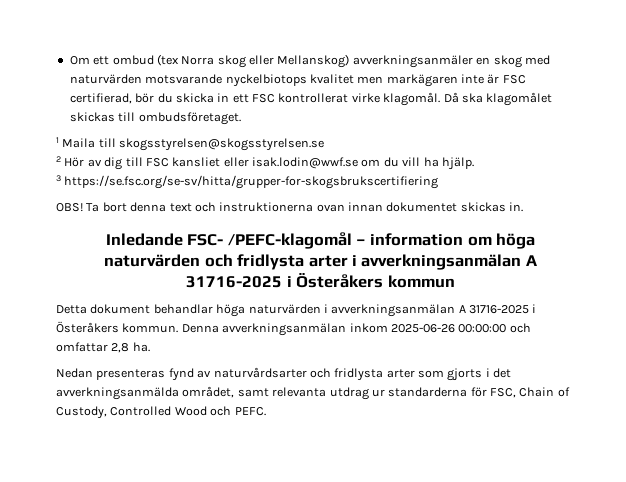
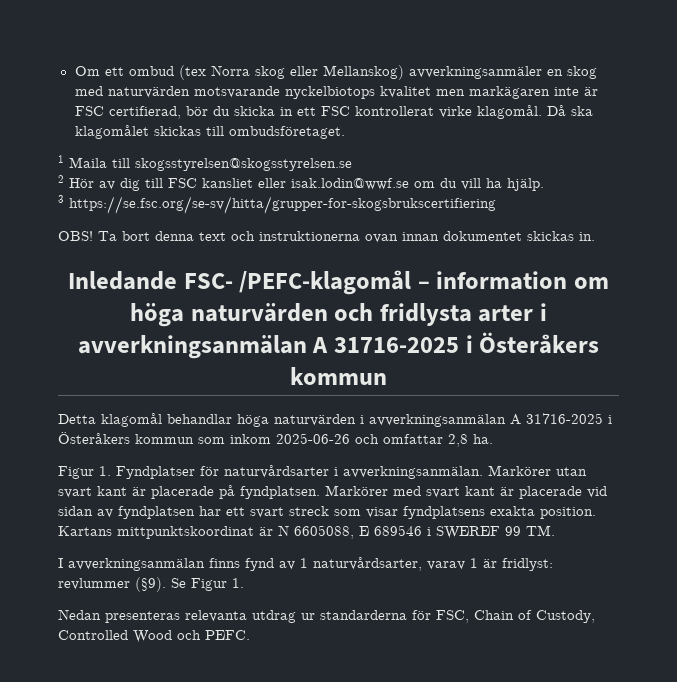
[90,304,151,314] dokument -> [101,413,162,427] klagomål
[122,323,347,336] kommun. Denna avverkningsanmälan -> [135,434,225,444] kommun som
[458,324,507,333] 00:00:00 -> (350, 438) none
[56,367,512,381] [56,386,269,400] Nedan presenteras fynd av naturvårdsarter och fridlysta arter som gjorts i det avverkningsanmälda området, samt -> [58,465,587,479] [58,485,607,499] [58,506,596,519] [58,525,555,539] [58,557,553,571] [58,577,244,592] [58,609,180,623] Figur 1. Fyndplatser för naturvårdsarter i avverkningsanmälan. Markörer utan svart kant är placerade på fyndplatsen. Markörer med svart kant är placerade vid sidan av fyndplatsen har ett svart streck som visar fyndplatsens exakta position. Kartans mittpunktskoordinat är N 6605088, E 689546 i SWEREF 99 TM. // I avverkningsanmälan finns fynd av 1 naturvårdsarter, varav 1 är fridlyst: revlummer (§9). Se Figur 1. // Nedan presenteras

